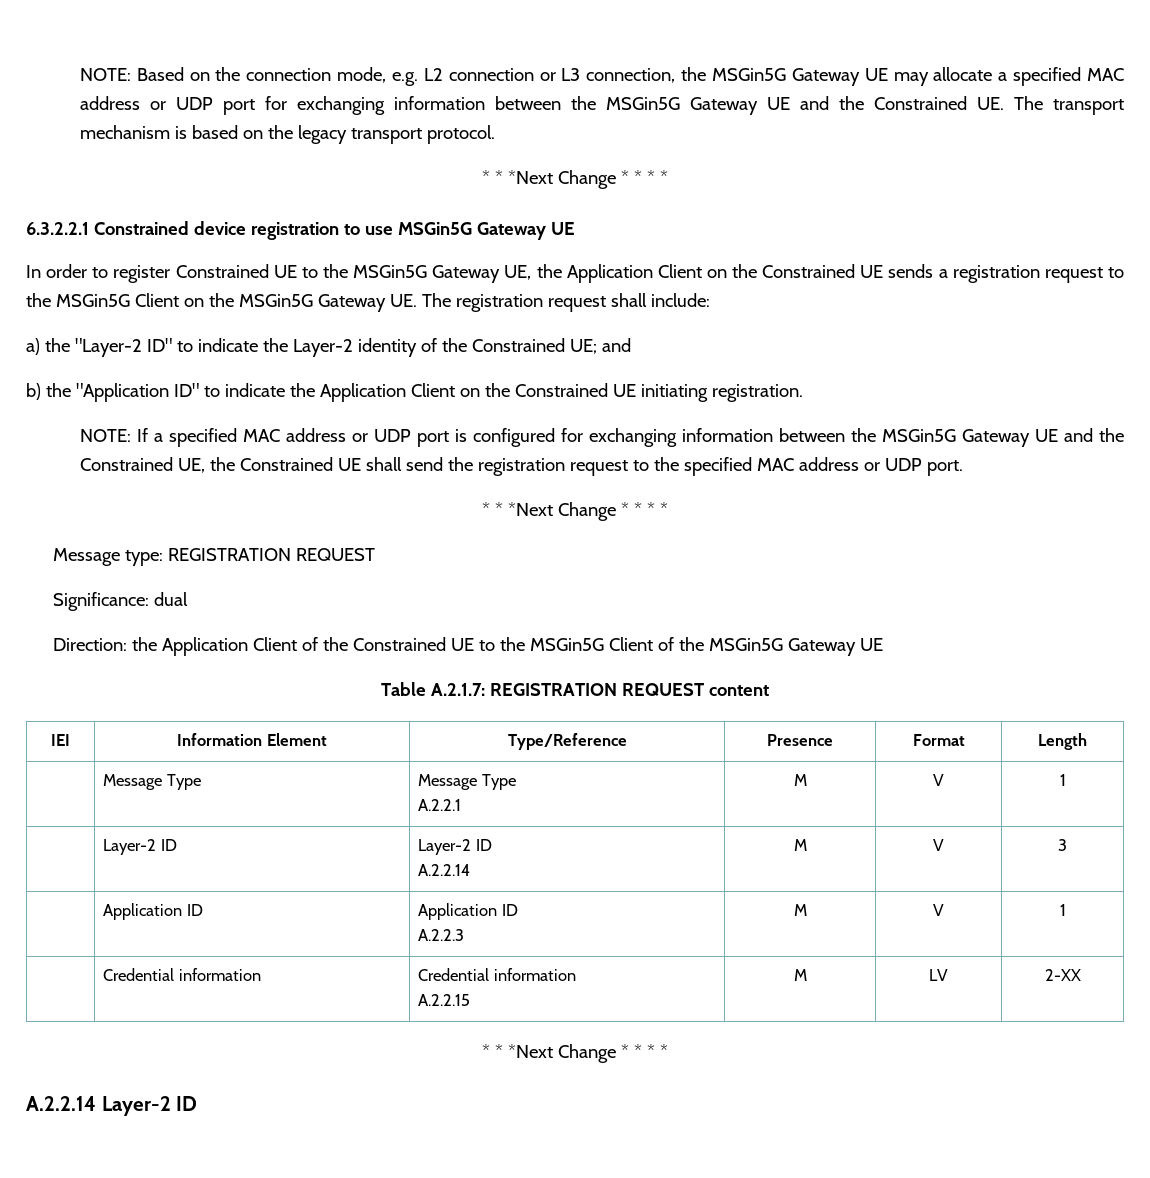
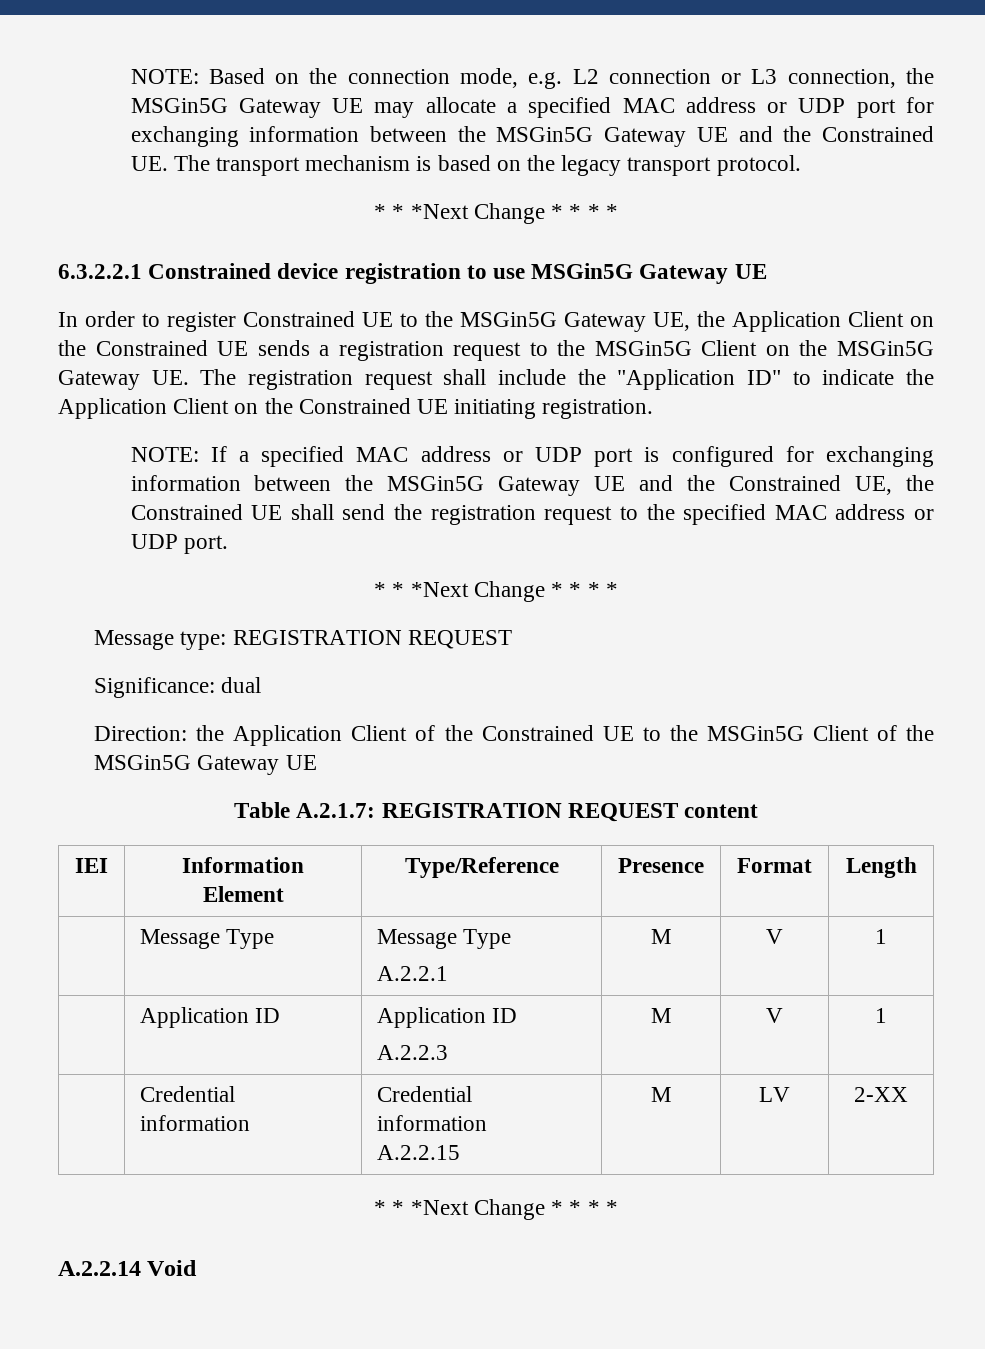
[650,293,710,307] [26,338,631,357] [26,383,41,400] include: // a) the "Layer-2 ID" to indicate the Layer-2 identity of the Constrained UE; and // b) -> [498,369,566,385] include
[103,839,177,855] [418,839,492,855] [418,864,471,876] [793,839,807,851] [933,839,944,851] [1058,839,1067,851] // | Layer-2 ID | Layer-2 ID // A.2.2.14 | M | V | 3 -> (887, 936) none
[101,1096,198,1116] Layer-2 ID -> [147,1260,198,1276] Void

